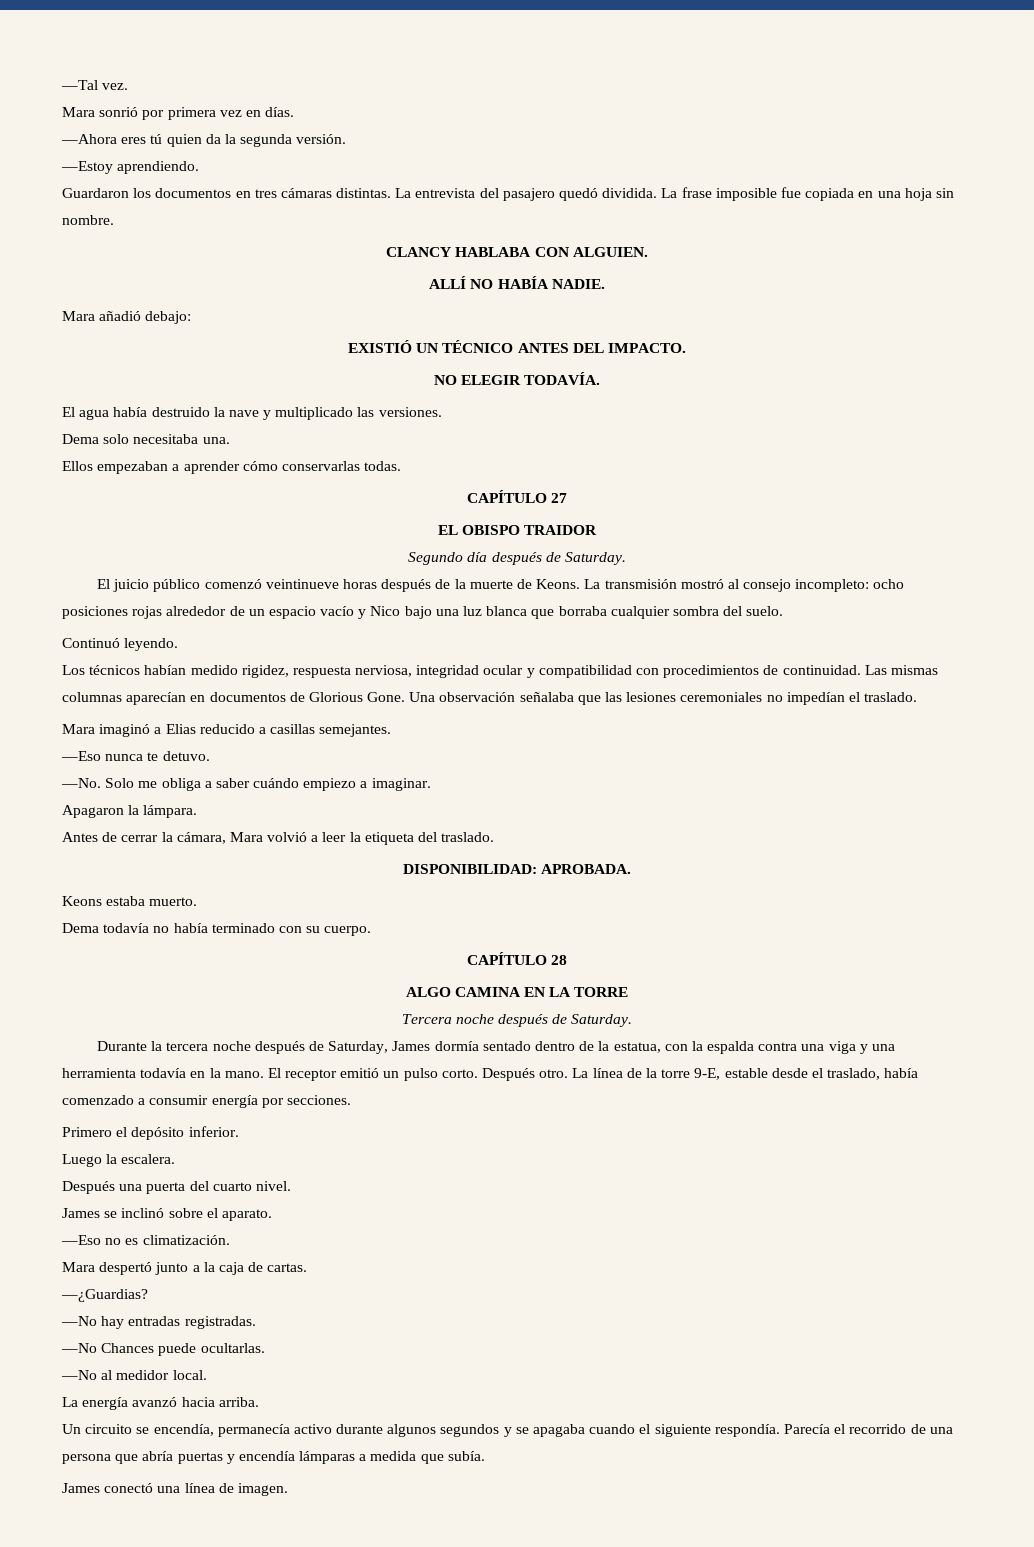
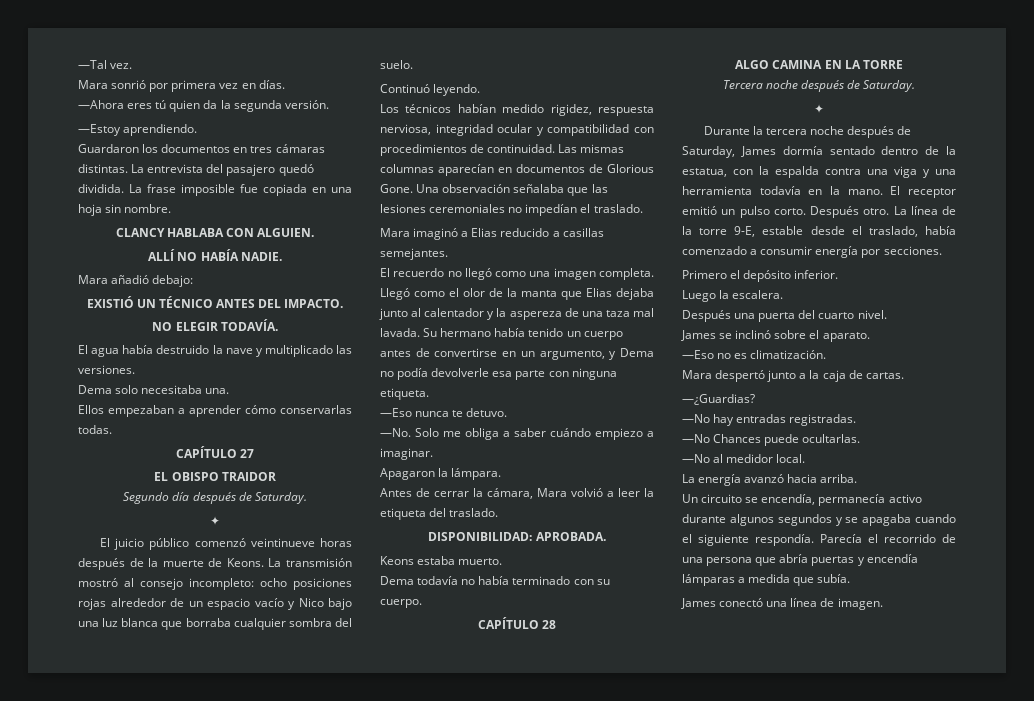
(626, 558) none -> [210,516,220,526] // ✦
(392, 730) none -> [380,268,654,280] [380,288,654,300] [379,308,654,320] [380,328,623,340] [380,348,654,360] [380,368,617,380] [380,388,429,400] // El recuerdo no llegó como una imagen completa. Llegó como el olor de la manta que Elias dejaba junto al calentador y la aspereza de una taza mal lavada. Su hermano había tenido un cuerpo antes de convertirse en un argumento, y Dema no podía devolverle esa parte con ninguna etiqueta.
(633, 1020) none -> [814,104,824,114] // ✦

